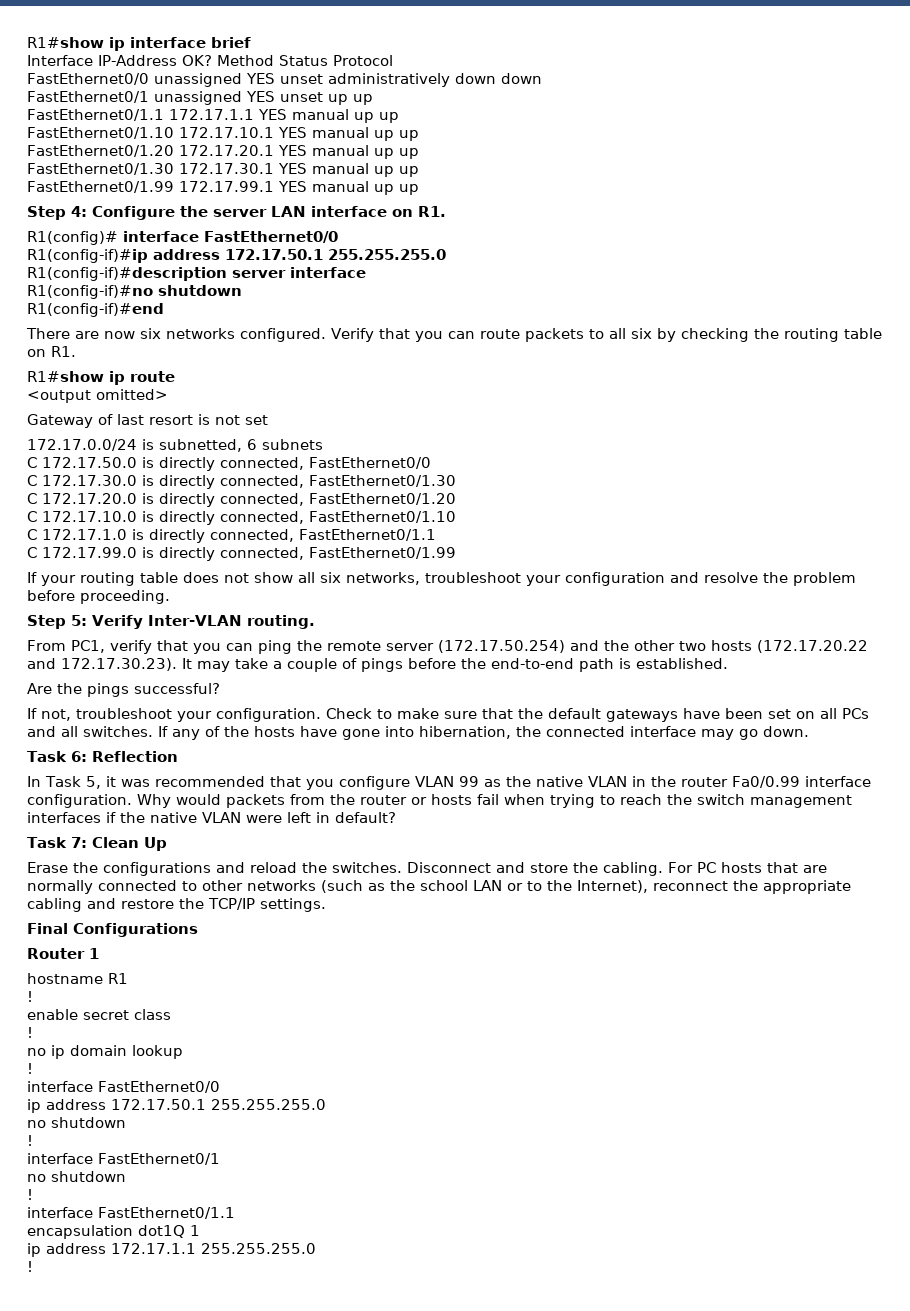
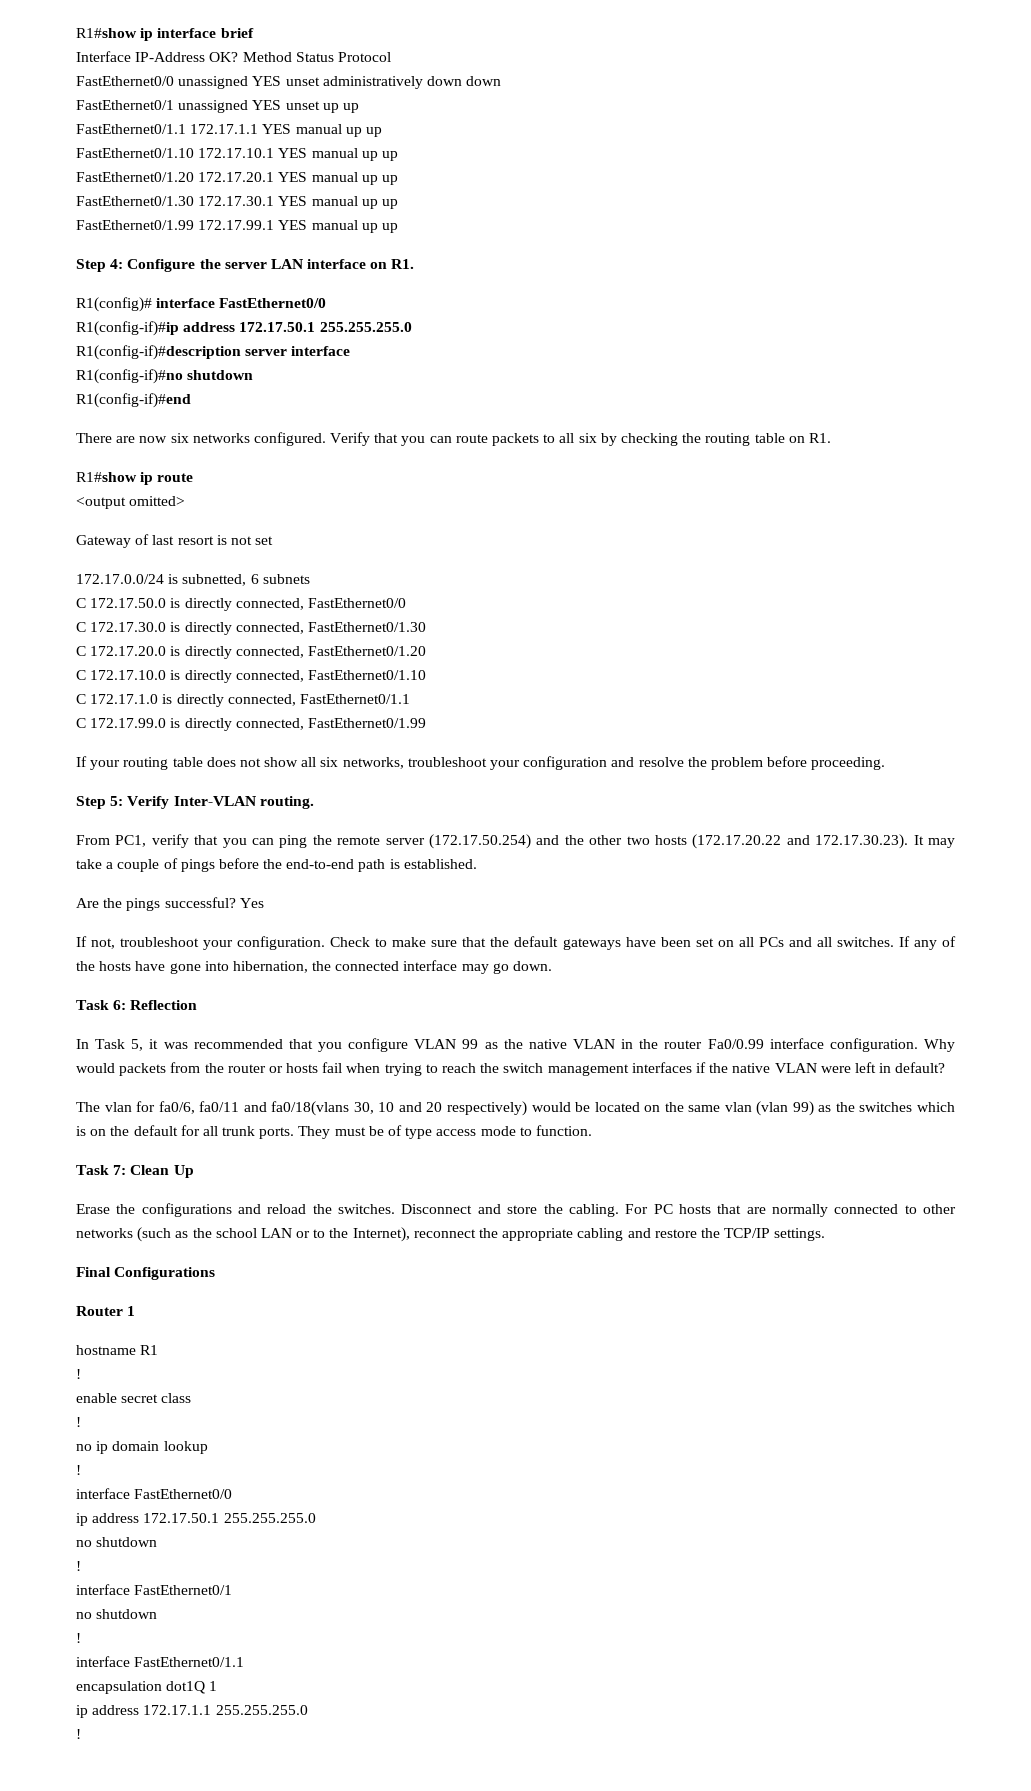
(220, 688) none -> [239,898,264,908] Yes
(396, 817) none -> [76,1101,955,1116] [76,1125,592,1139] // The vlan for fa0/6, fa0/11 and fa0/18(vlans 30, 10 and 20 respectively) would be located on the same vlan (vlan 99) as the switches which is on the default for all trunk ports. They must be of type access mode to function.

